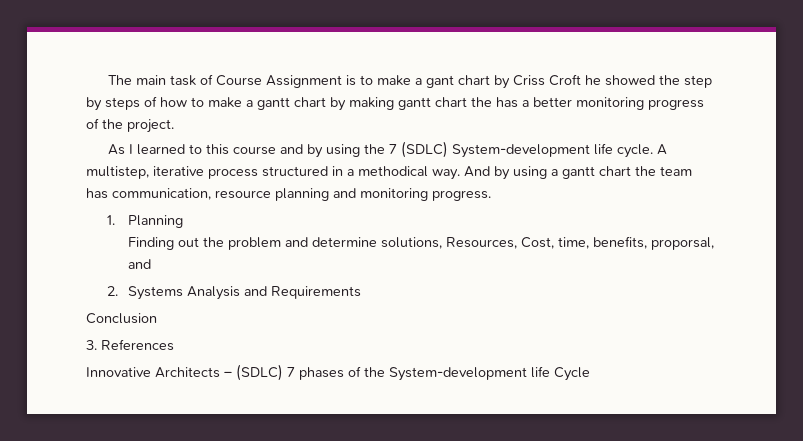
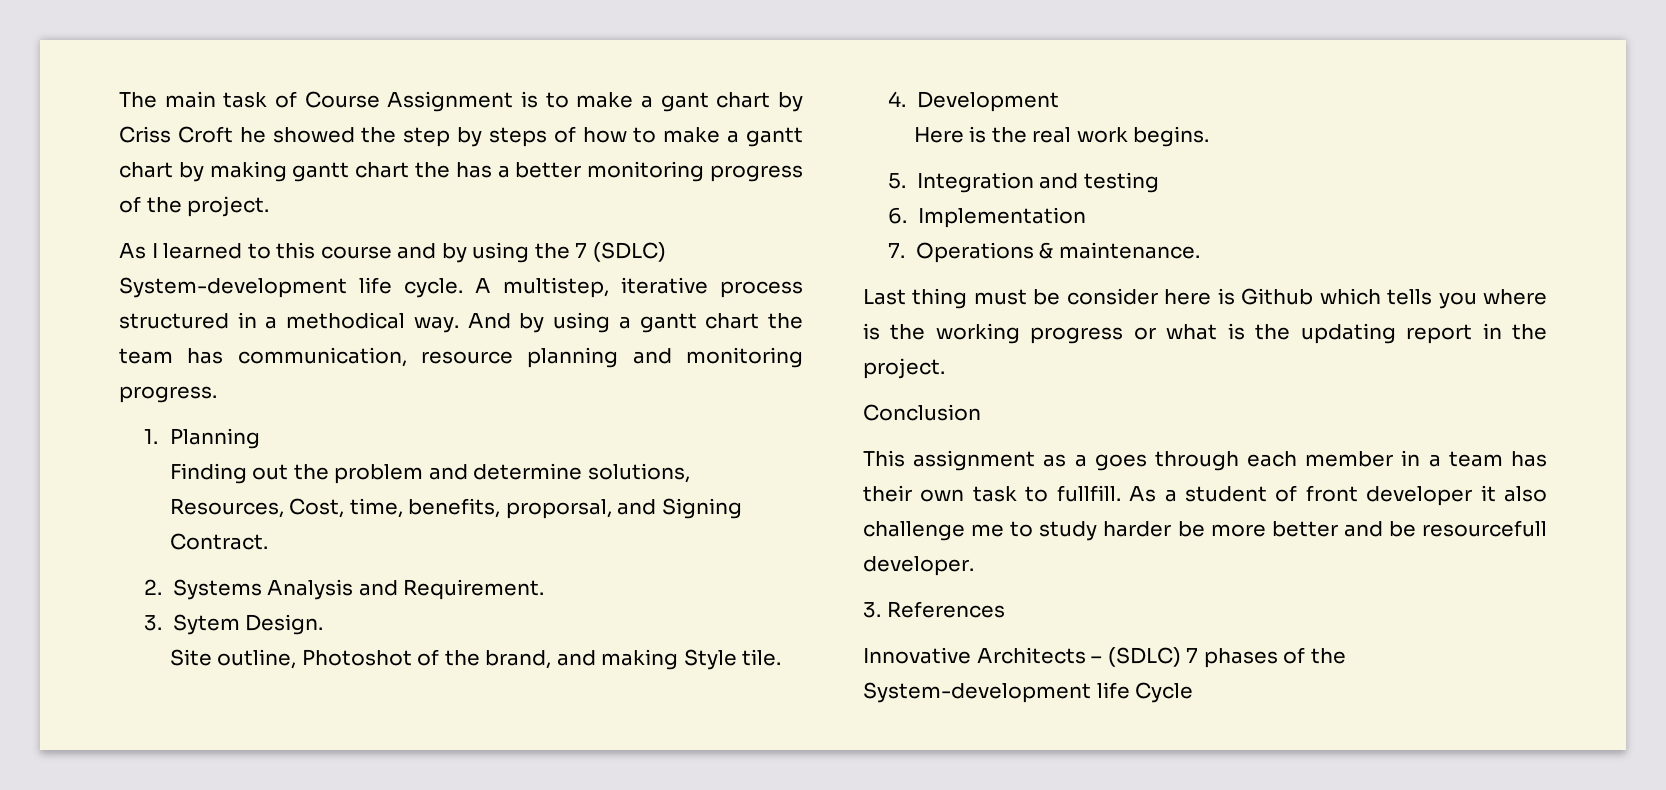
(152, 264) none -> [661,498,742,519] [169,533,268,550] Signing Contract.
[271,286,362,299] [86,313,157,324] Requirements // Conclusion -> [403,579,545,600] [144,614,324,635] [169,649,782,670] [888,91,1059,112] [913,126,1210,147] [888,172,1159,193] [888,207,1086,228] [888,242,1200,263] [863,288,1547,309] [863,323,1547,344] [863,358,945,379] [863,404,981,421] [863,450,1547,471] [863,485,1547,506] [863,520,1547,541] [863,556,974,576] Requirement. // 3. Sytem Design. // Site outline, Photoshot of the brand, and making Style tile. // 4. Development // Here is the real work begins. // 5. Integration and testing // 6. Implementation // 7. Operations & maintenance. // Last thing must be consider here is Github which tells you where is the working progress or what is the updating report in the project. // Conclusion // This assignment as a goes through each member in a team has their own task to fullfill. As a student of front developer it also challenge me to study harder be more better and be resourcefull developer.

